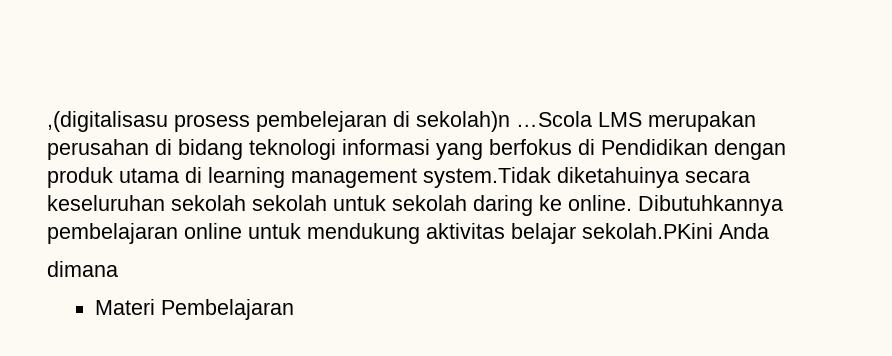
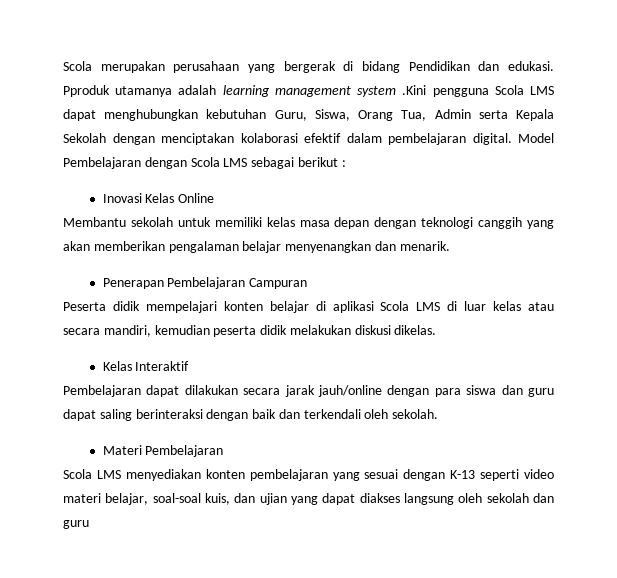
[47,111,756,132] [47,139,786,160] [47,167,750,188] [47,195,783,216] [47,223,769,244] [47,261,118,277] [95,299,295,320] ,(digitalisasu prosess pembelejaran di sekolah)n …Scola LMS merupakan perusahan di bidang teknologi informasi yang berfokus di Pendidikan dengan produk utama di learning management system.Tidak diketahuinya secara keseluruhan sekolah sekolah untuk sekolah daring ke online. Dibutuhkannya pembelajaran online untuk mendukung aktivitas belajar sekolah.PKini Anda // dimana // Materi Pembelajaran -> [63,61,554,73] [63,85,554,97] [63,109,554,121] [63,133,554,145] [63,157,346,169] [102,193,215,203] [63,217,554,229] [63,241,450,253] [102,277,308,289] [63,301,554,313] [63,325,437,337] [102,361,190,371] [63,385,554,397] [63,409,439,421] [102,445,224,457] [63,469,554,481] [63,493,554,505] [63,520,89,529] Scola merupakan perusahaan yang bergerak di bidang Pendidikan dan edukasi. Pproduk utamanya adalah learning management system .Kini pengguna Scola LMS dapat menghubungkan kebutuhan Guru, Siswa, Orang Tua, Admin serta Kepala Sekolah dengan menciptakan kolaborasi efektif dalam pembelajaran digital. Model Pembelajaran dengan Scola LMS sebagai berikut : // Inovasi Kelas Online // Membantu sekolah untuk memiliki kelas masa depan dengan teknologi canggih yang akan memberikan pengalaman belajar menyenangkan dan menarik. // Penerapan Pembelajaran Campuran // Peserta didik mempelajari konten belajar di aplikasi Scola LMS di luar kelas atau secara mandiri, kemudian peserta didik melakukan diskusi dikelas. // Kelas Interaktif // Pembelajaran dapat dilakukan secara jarak jauh/online dengan para siswa dan guru dapat saling berinteraksi dengan baik dan terkendali oleh sekolah. // Materi Pembelajaran // Scola LMS menyediakan konten pembelajaran yang sesuai dengan K-13 seperti video materi belajar, soal-soal kuis, dan ujian yang dapat diakses langsung oleh sekolah dan guru

